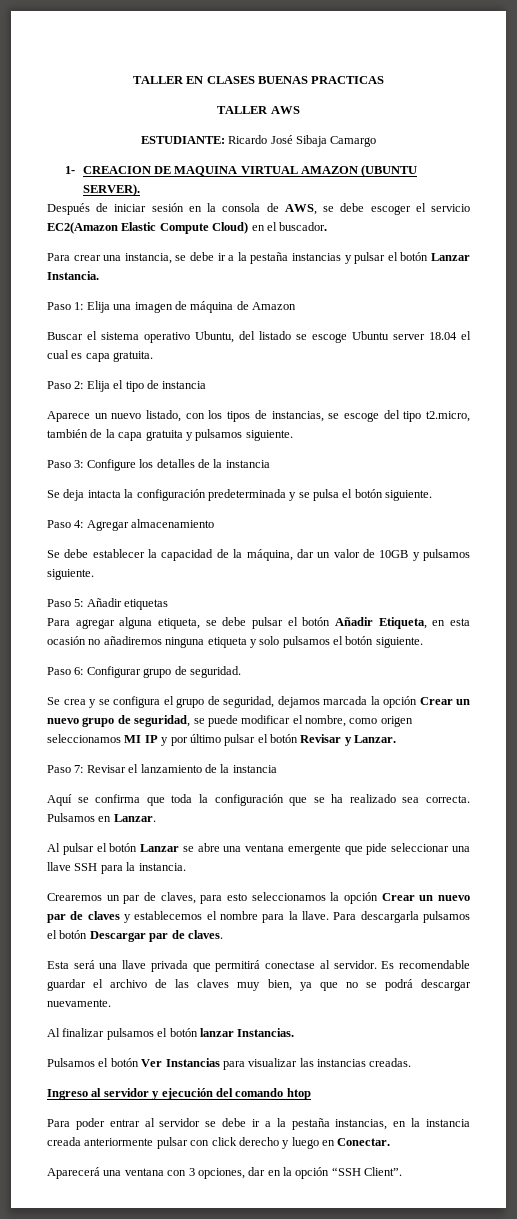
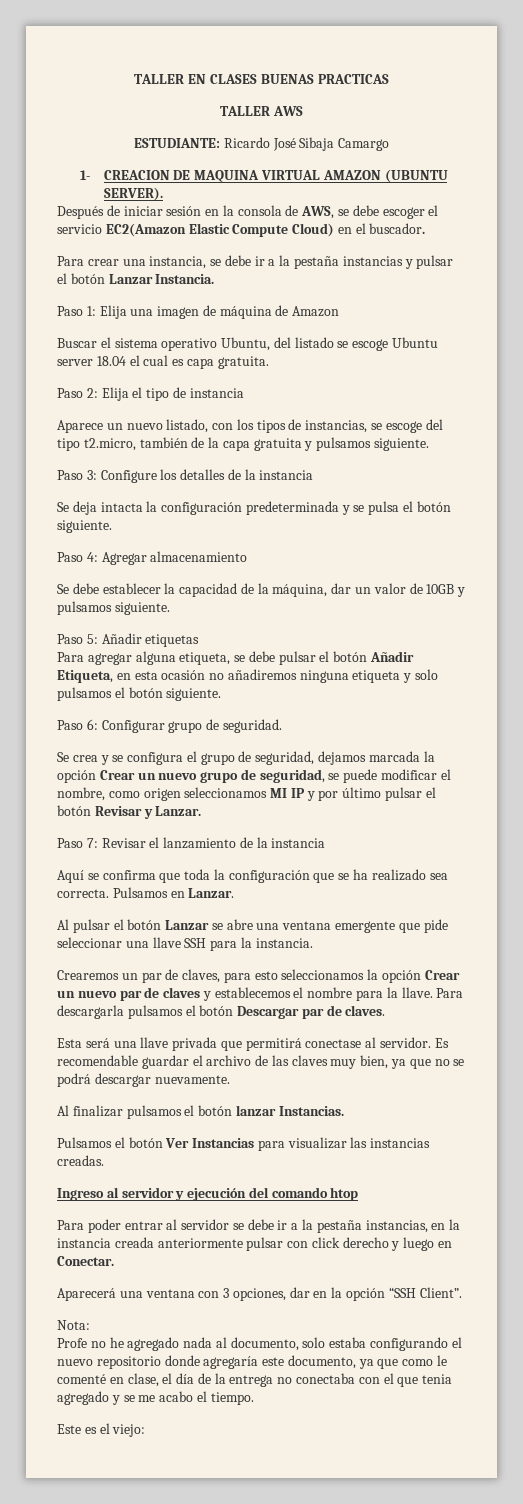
(403, 1171) none -> [57,1320,90,1330] [57,1337,462,1351] [57,1355,448,1369] [57,1373,453,1387] [57,1391,254,1405] [57,1423,146,1437] // Nota: // Profe no he agregado nada al documento, solo estaba configurando el nuevo repositorio donde agregaría este documento, ya que como le comenté en clase, el día de la entrega no conectaba con el que tenia agregado y se me acabo el tiempo. // Este es el viejo:

